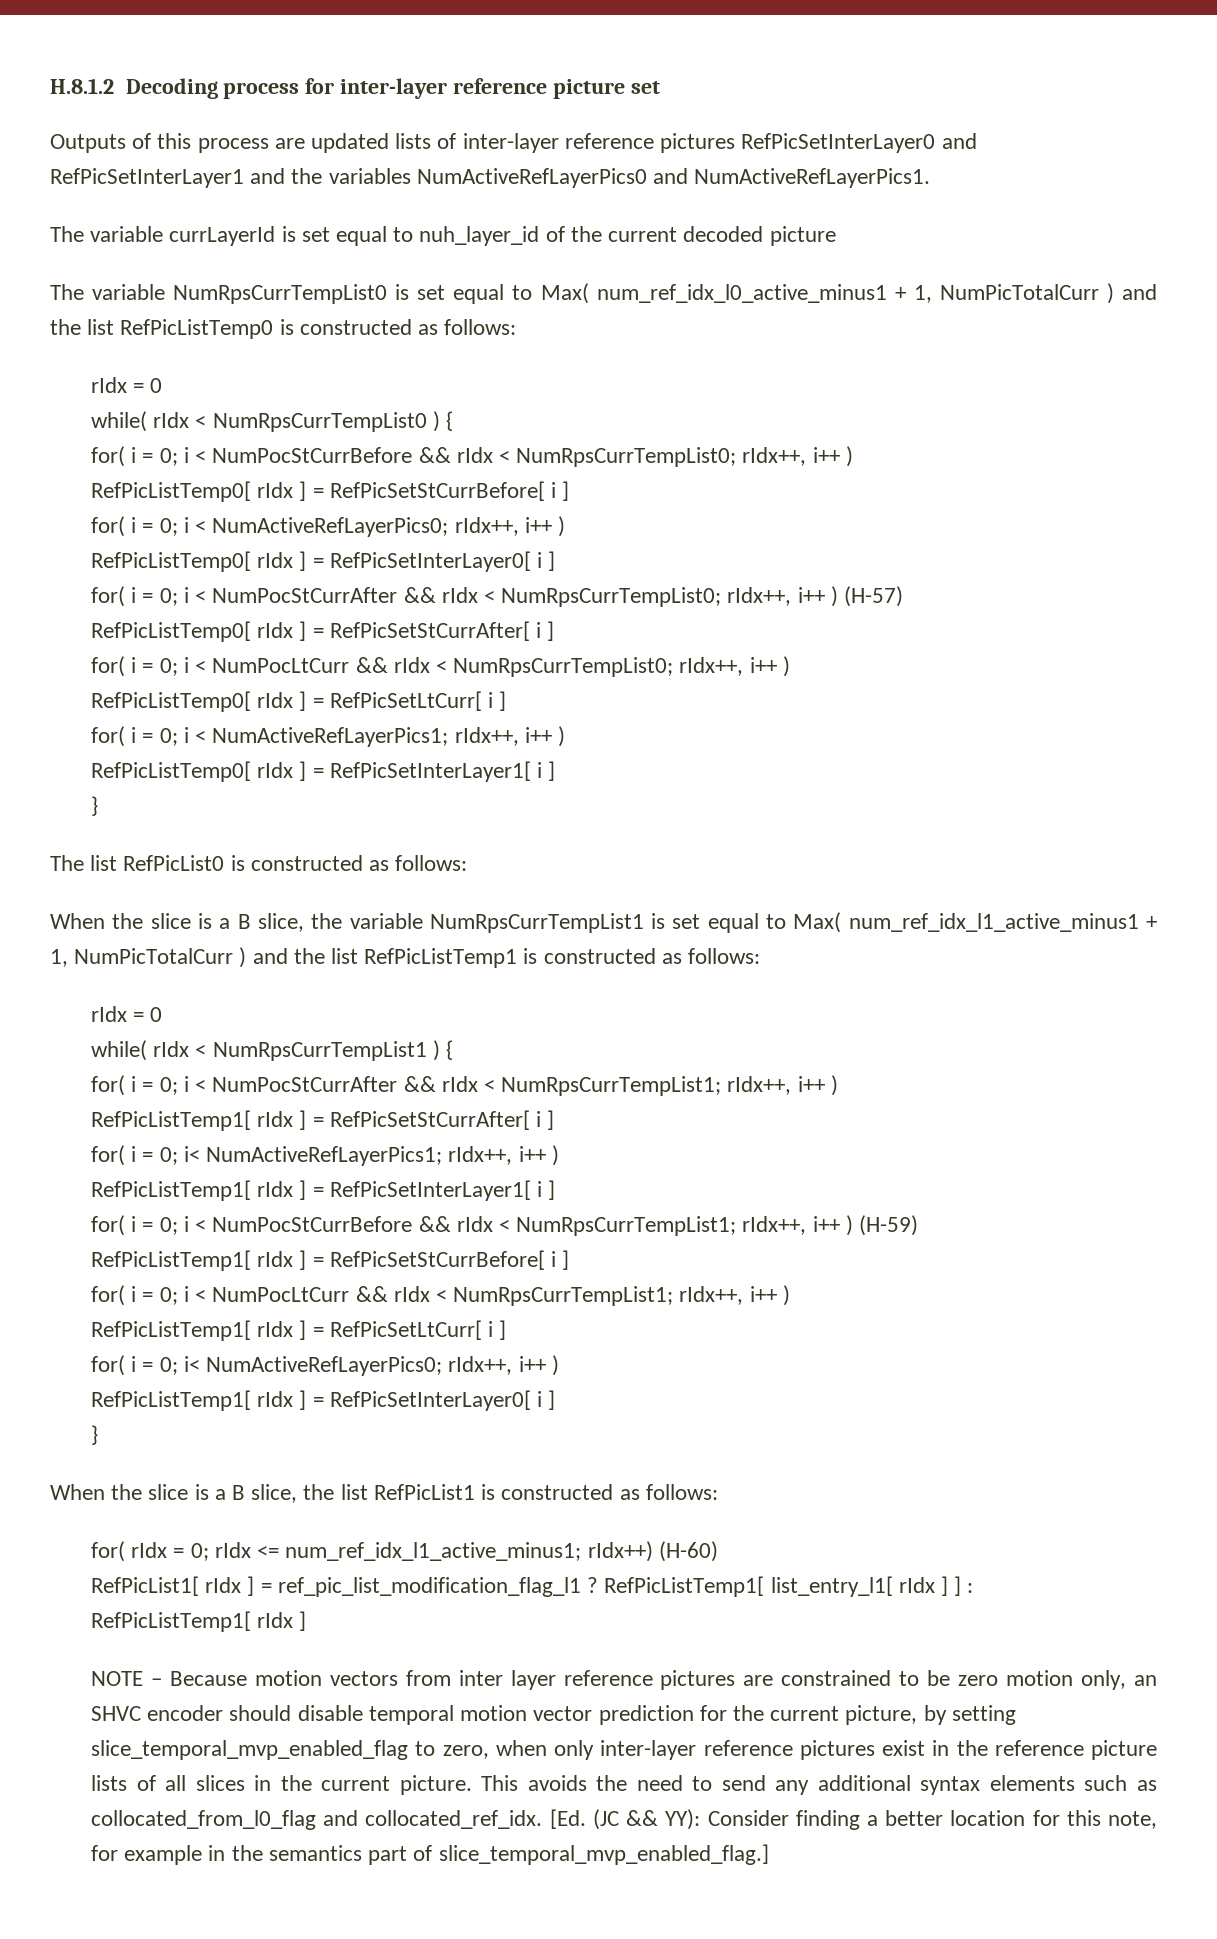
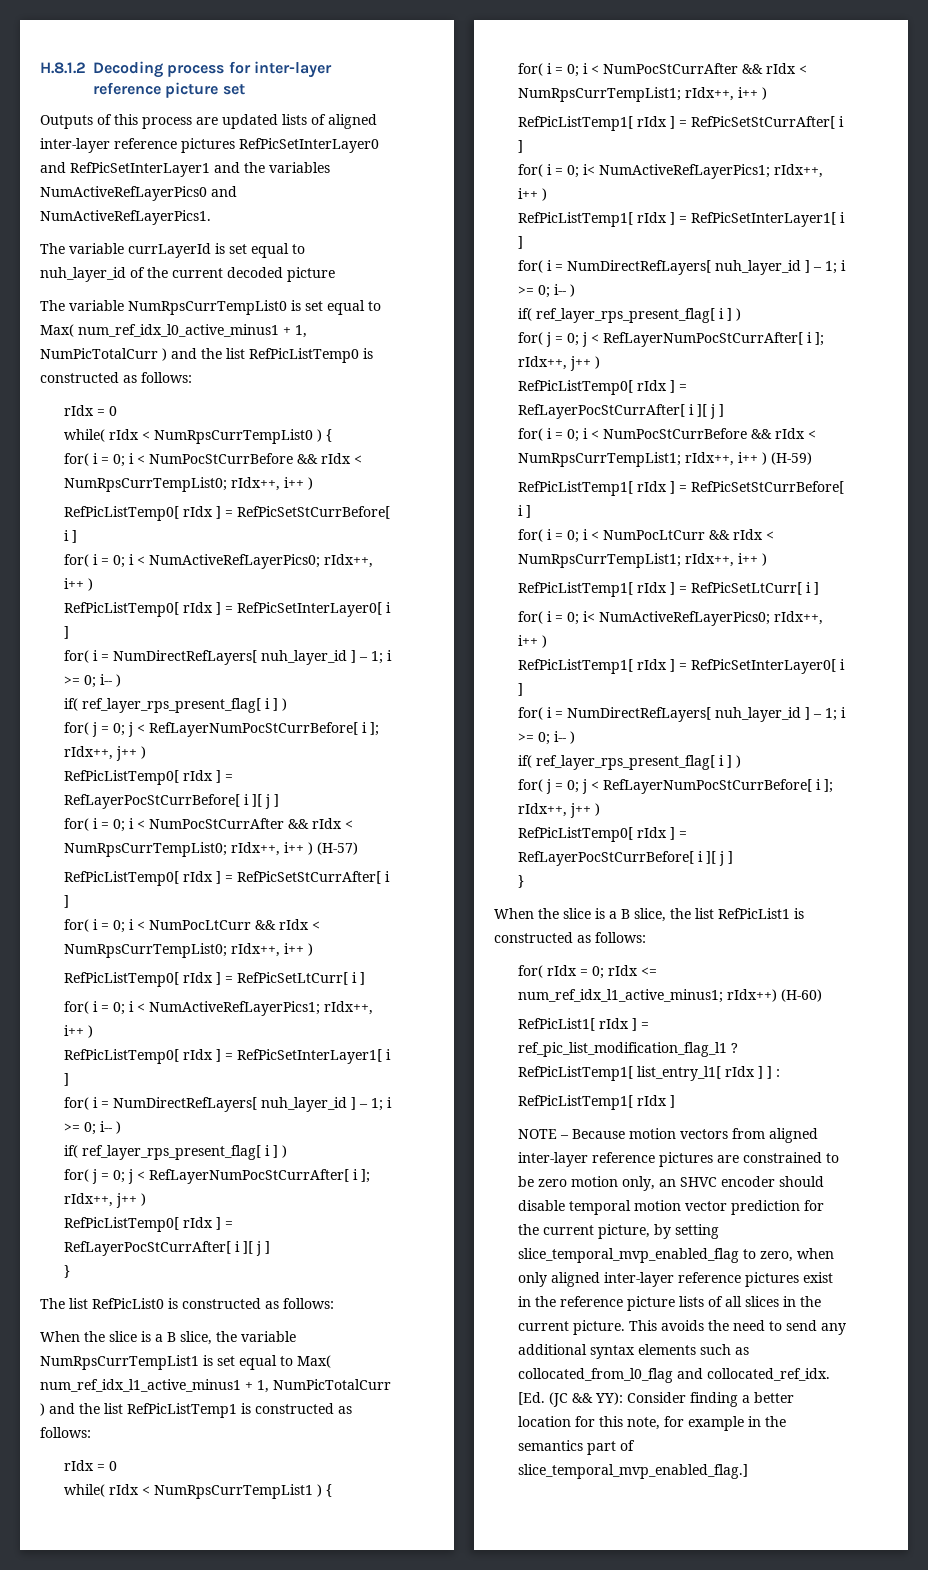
(457, 141) none -> [328,114,377,129] aligned
(556, 561) none -> [64,650,393,665] [64,674,122,688] [64,698,288,713] [64,722,380,737] [64,746,147,761] [64,770,234,785] [64,794,280,809] // for( i = NumDirectRefLayers[ nuh_layer_id ] – 1; i >= 0; i-- ) // if( ref_layer_rps_present_flag[ i ] ) // for( j = 0; j < RefLayerNumPocStCurrBefore[ i ]; rIdx++, j++ ) // RefPicListTemp0[ rIdx ] = RefLayerPocStCurrBefore[ i ][ j ]
(556, 771) none -> [64,1097,393,1112] [64,1121,122,1135] [64,1145,288,1160] [64,1169,371,1184] [64,1193,147,1208] [64,1217,234,1232] [64,1241,271,1256] // for( i = NumDirectRefLayers[ nuh_layer_id ] – 1; i >= 0; i-- ) // if( ref_layer_rps_present_flag[ i ] ) // for( j = 0; j < RefLayerNumPocStCurrAfter[ i ]; rIdx++, j++ ) // RefPicListTemp0[ rIdx ] = RefLayerPocStCurrAfter[ i ][ j ]
(556, 1190) none -> [518,260,847,275] [518,284,576,298] [518,308,742,323] [518,332,825,347] [518,356,601,371] [518,380,688,395] [518,404,725,419] // for( i = NumDirectRefLayers[ nuh_layer_id ] – 1; i >= 0; i-- ) // if( ref_layer_rps_present_flag[ i ] ) // for( j = 0; j < RefLayerNumPocStCurrAfter[ i ]; rIdx++, j++ ) // RefPicListTemp0[ rIdx ] = RefLayerPocStCurrAfter[ i ][ j ]
(556, 1400) none -> [518,707,847,722] [518,731,576,745] [518,755,742,770] [518,779,834,794] [518,803,601,818] [518,827,688,842] [518,851,734,866] // for( i = NumDirectRefLayers[ nuh_layer_id ] – 1; i >= 0; i-- ) // if( ref_layer_rps_present_flag[ i ] ) // for( j = 0; j < RefLayerNumPocStCurrBefore[ i ]; rIdx++, j++ ) // RefPicListTemp0[ rIdx ] = RefLayerPocStCurrBefore[ i ][ j ]
[458,1670,556,1690] inter layer -> [769,1128,819,1143] [518,1152,589,1167] aligned inter-layer
(595, 1750) none -> [551,1272,601,1287] aligned

